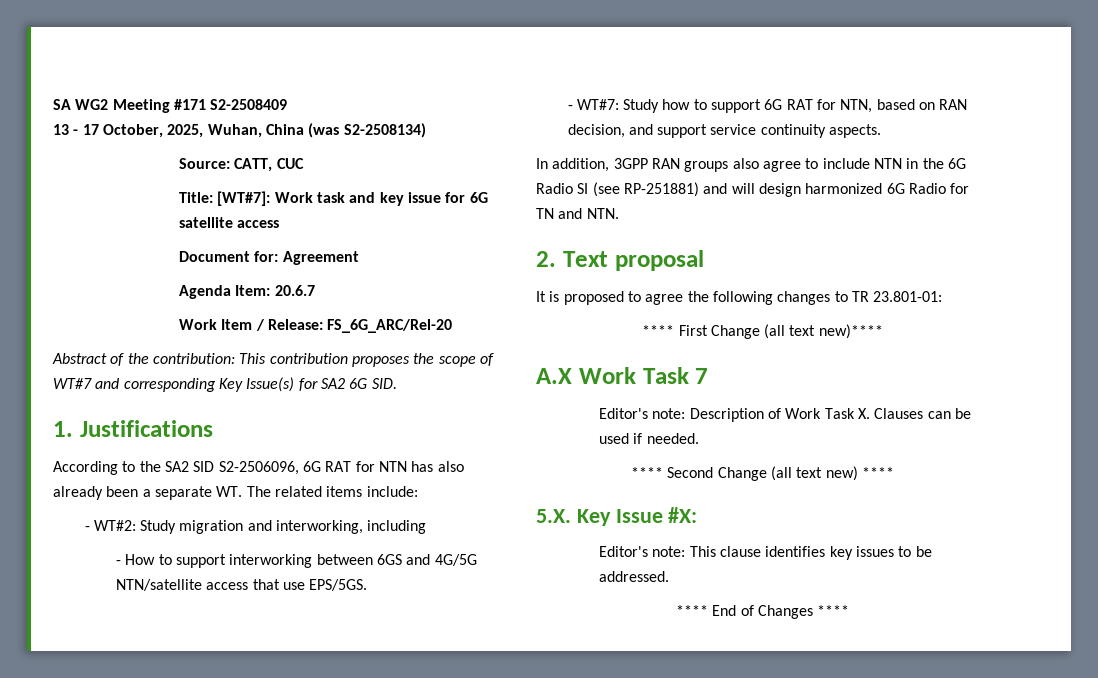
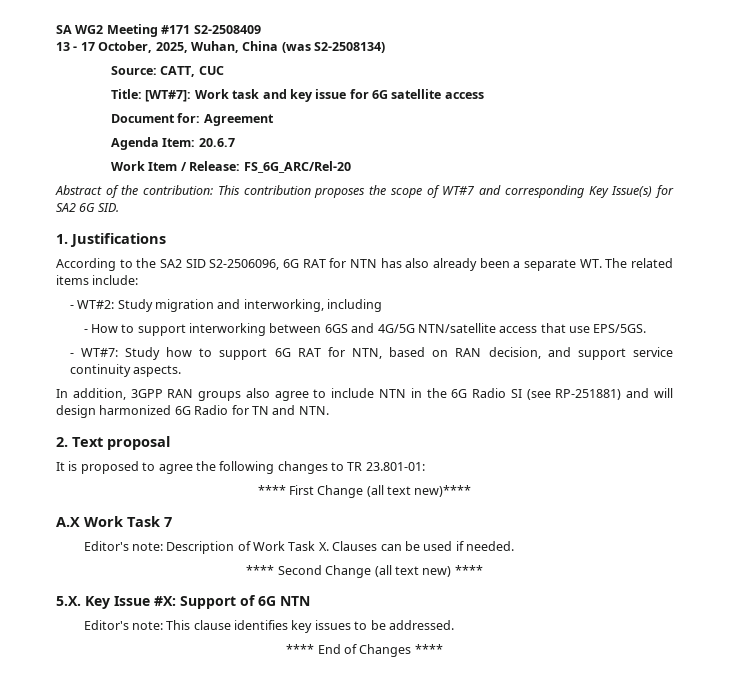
(698, 515) none -> [180,595,310,609] Support of 6G NTN

